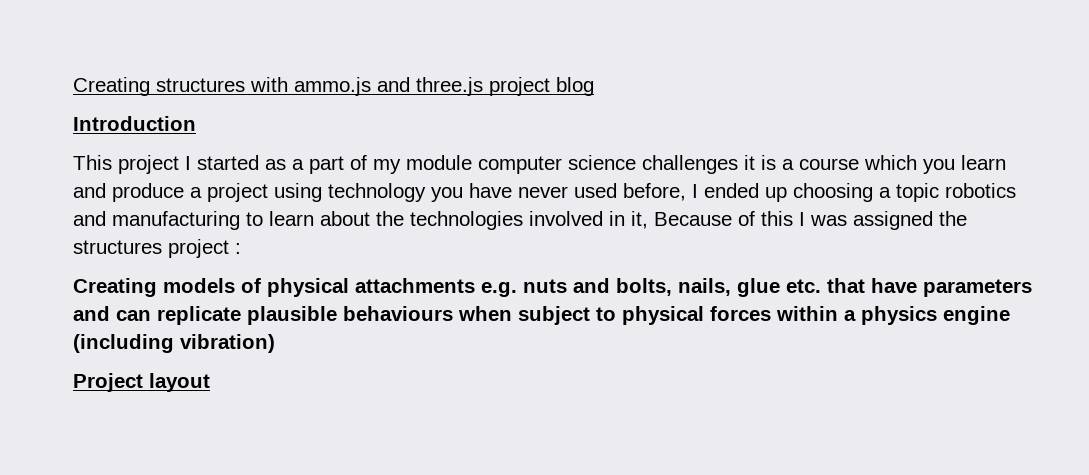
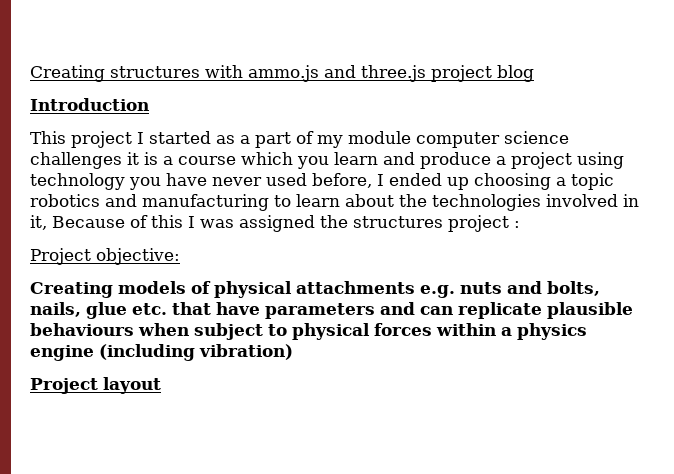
(241, 248) none -> [30,248,180,265] // Project objective:

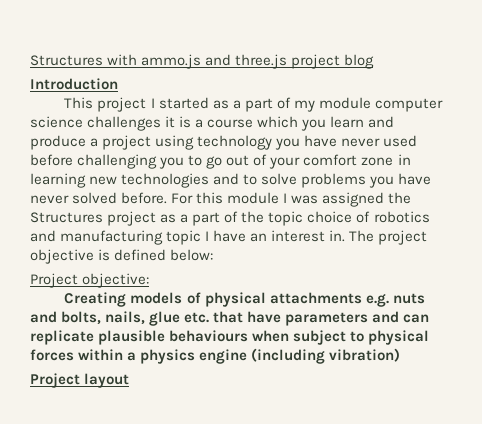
[30,65,200,82] Creating structures -> [30,55,103,66] Structures
[312,173,614,190] [30,194,639,211] [30,215,520,232] before, I ended up choosing a topic robotics and manufacturing to learn about the technologies involved in it, Because of this I was assigned the structures project : -> [30,154,411,169] [30,173,432,188] [30,192,412,207] [30,211,430,226] [30,230,428,245] [30,249,214,264] before challenging you to go out of your comfort zone in learning new technologies and to solve problems you have never solved before. For this module I was assigned the Structures project as a part of the topic choice of robotics and manufacturing topic I have an interest in. The project objective is defined below:

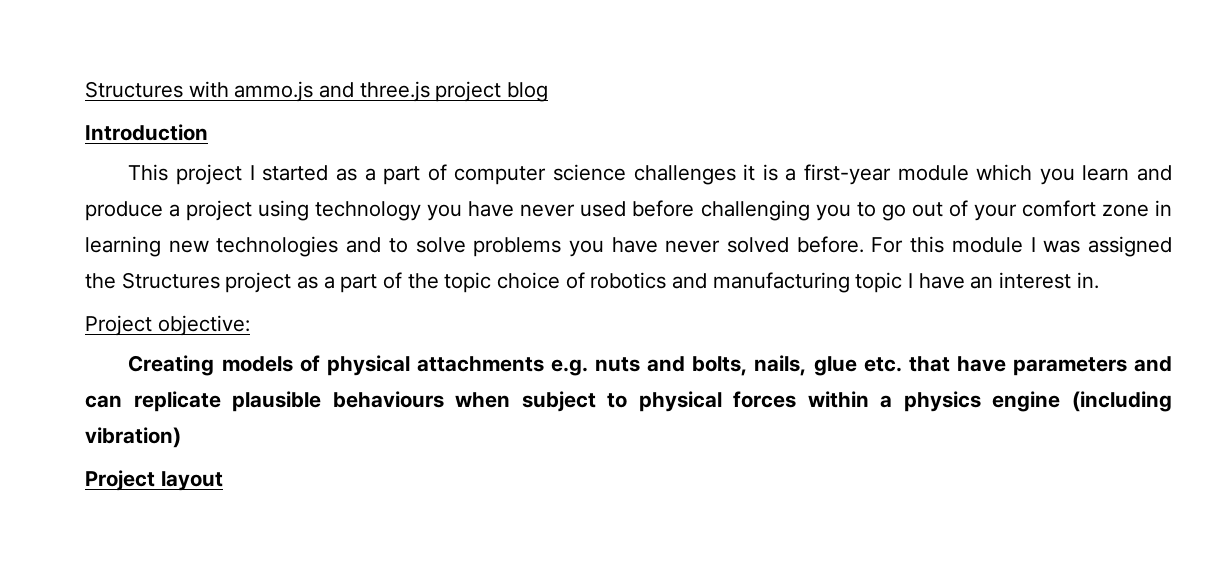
[293,97,371,112] my module -> (447, 172) none
[207,119,254,128] course -> [803,164,969,185] first-year module
[349,230,428,245] [30,249,214,264] The project objective is defined below: -> (1099, 280) none

